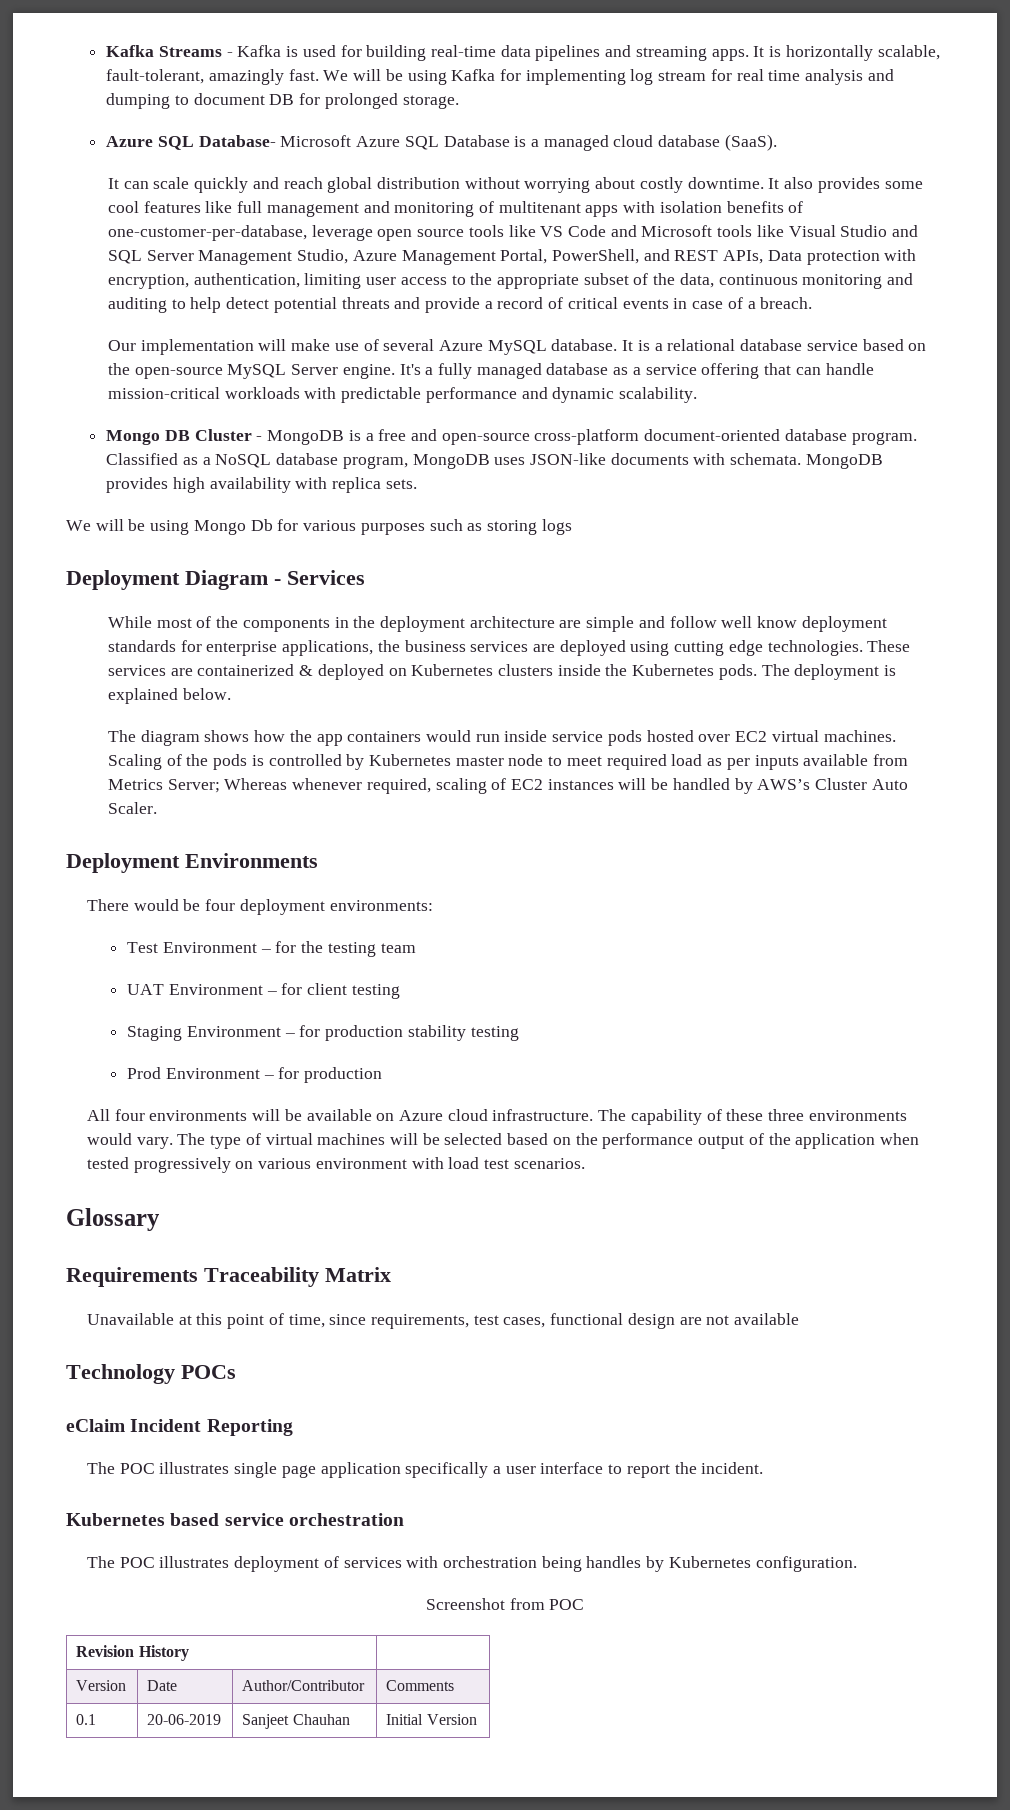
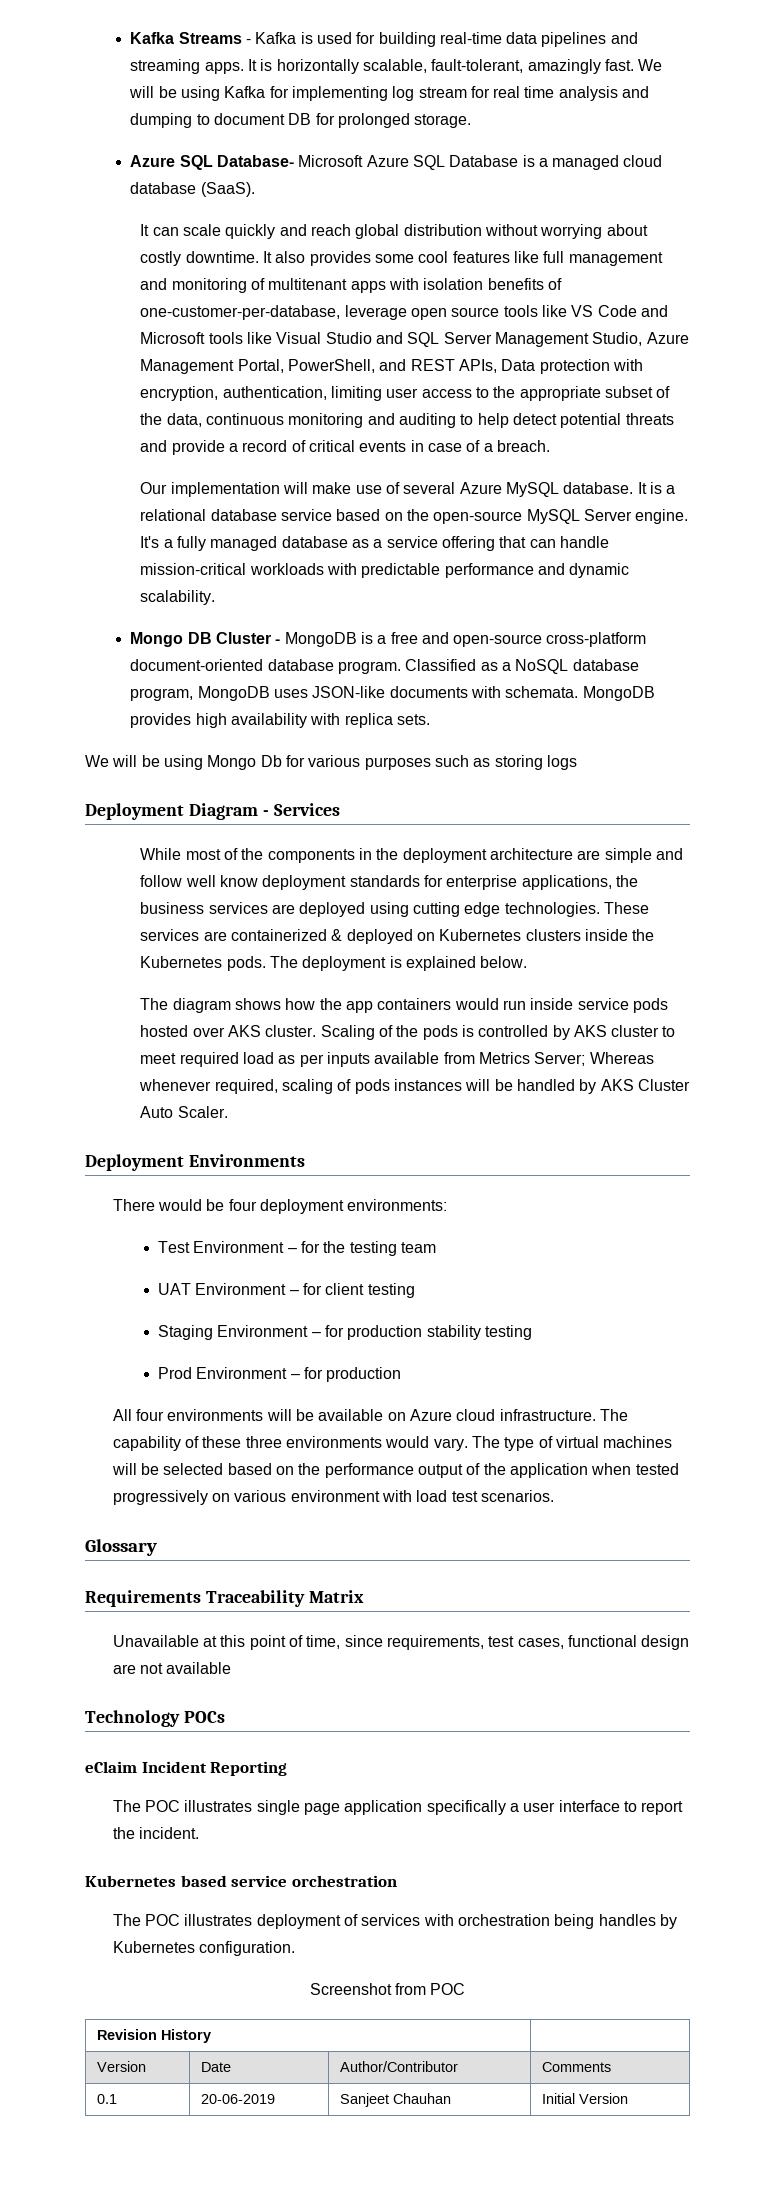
[735,730,896,742] EC2 virtual machines. -> [227,1025,317,1037] AKS cluster.
[368,754,544,766] Kubernetes master node -> [573,1025,660,1037] AKS cluster
[510,779,543,790] EC2 -> [354,1079,390,1094] pods
[757,779,811,790] AWS’s -> [600,1079,634,1091] AKS

